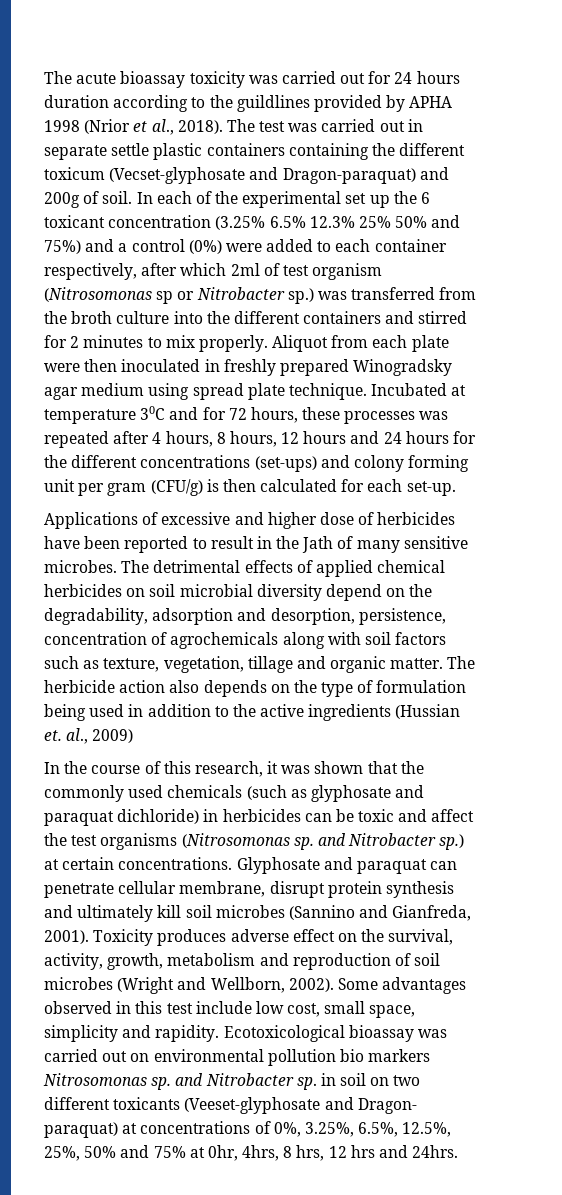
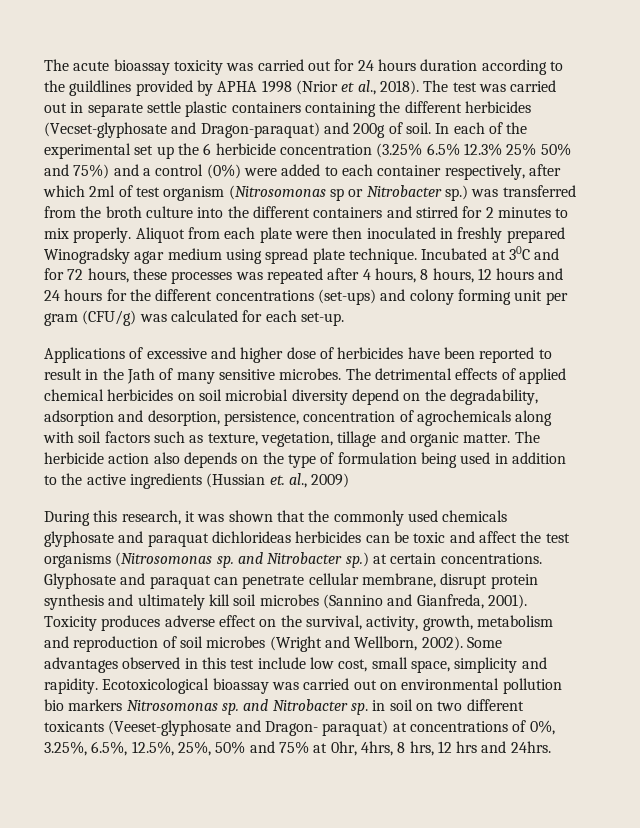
[44,167,105,180] toxicum -> [464,101,531,113] herbicides
[44,215,105,228] toxicant -> [215,143,276,155] herbicide
[44,409,136,424] temperature -> (506, 255) none
[206,479,256,492] is then -> [139,314,167,322] was
[44,761,161,774] In the course of -> [44,511,90,526] During
[246,785,307,800] (such as -> (508, 516) none
[117,809,219,824] dichloride) in -> [211,531,291,543] dichlorideas

